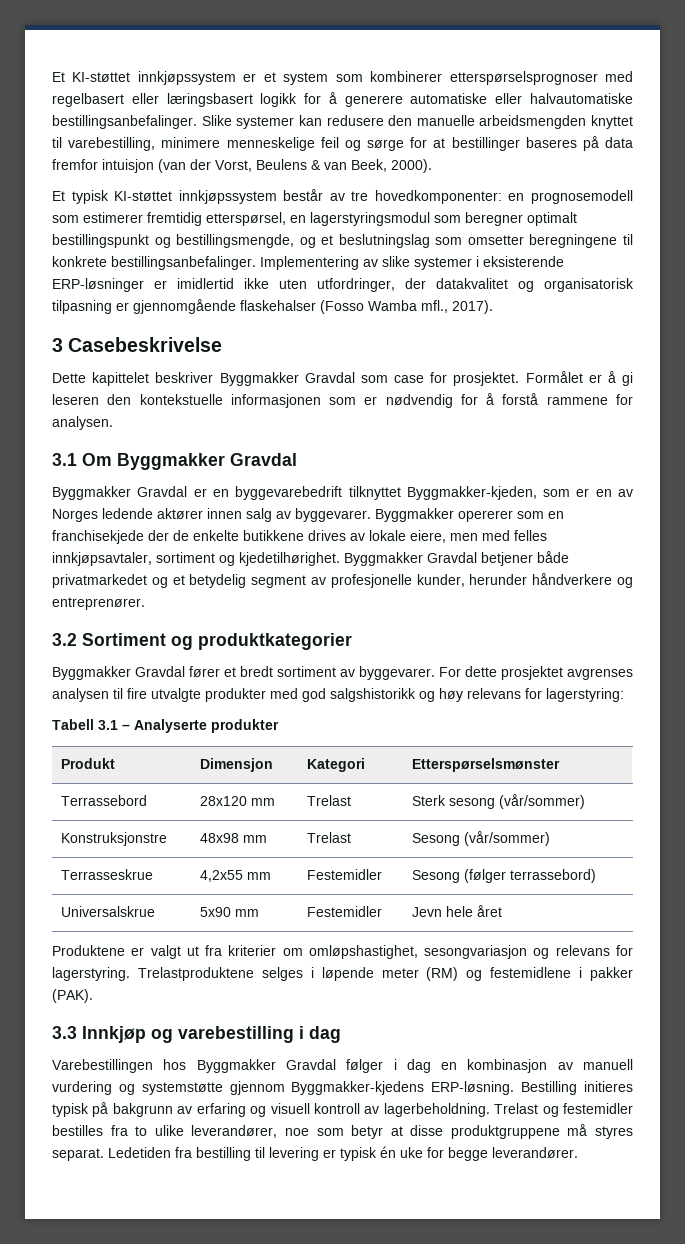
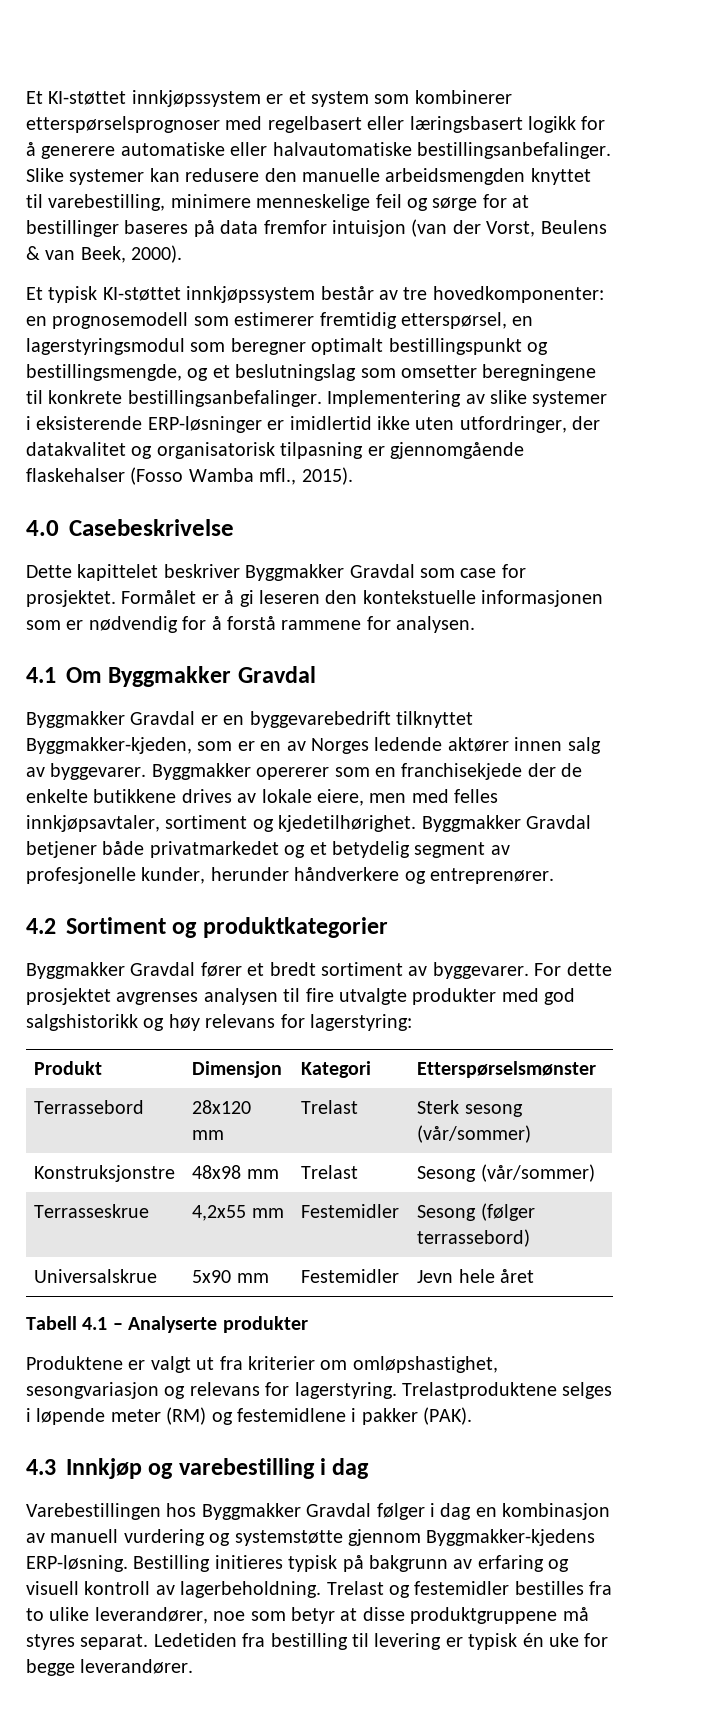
[452,300,493,314] [52,338,63,352] 2017). // 3 -> [301,467,353,485] [26,520,59,536] 2015). // 4.0
[52,453,77,466] 3.1 -> [26,667,56,683] 4.1
[52,633,77,646] 3.2 -> [26,918,56,934] 4.2
[52,719,279,733] // Tabell 3.1 – Analyserte produkter -> (412, 1022) none
(503, 911) none -> [26,1316,308,1333] // Tabell 4.1 – Analyserte produkter
[52,1026,77,1039] 3.3 -> [26,1459,56,1475] 4.3

